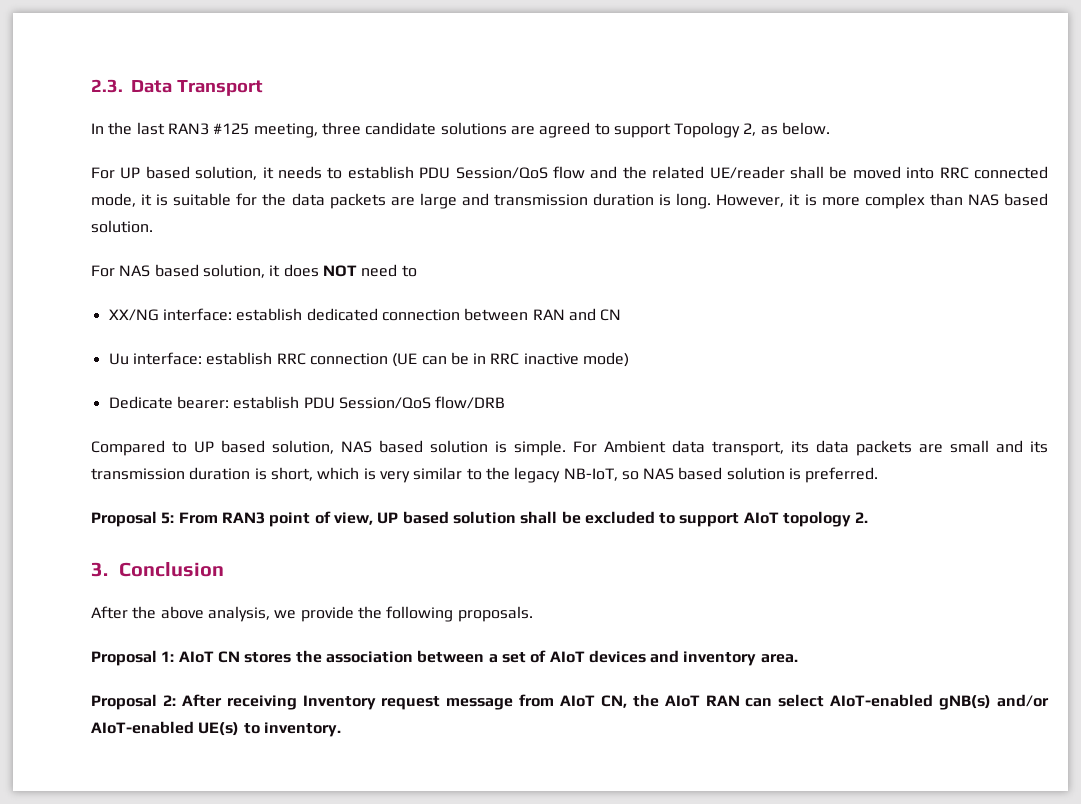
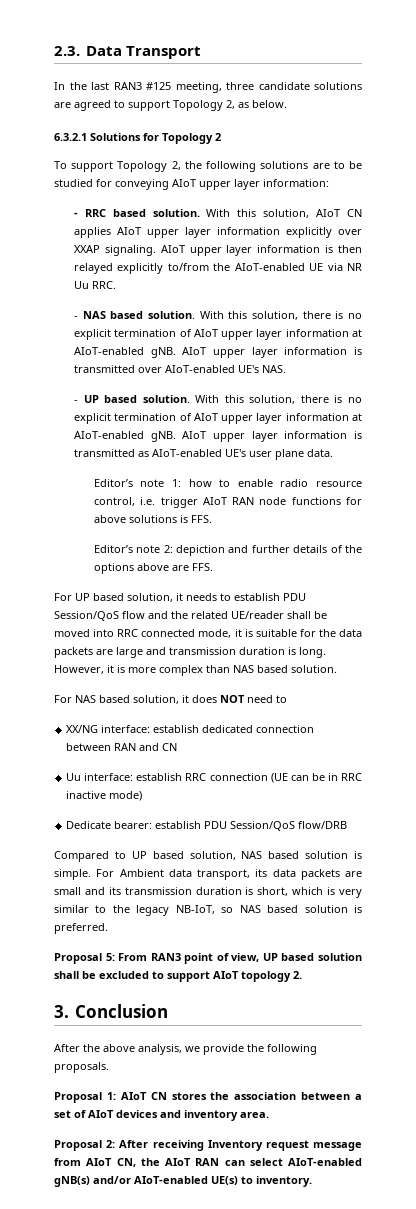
(831, 128) none -> [54,133,221,144] [54,161,362,172] [54,179,329,190] [73,209,362,218] [73,227,362,238] [73,245,362,256] [73,263,362,274] [73,281,116,289] [73,311,362,320] [73,329,362,340] [73,347,362,358] [73,365,286,373] [73,395,363,404] [73,413,362,424] [73,431,362,442] [73,449,333,460] [93,479,363,487] [93,497,362,508] [93,515,212,523] [93,545,362,556] [93,563,213,574] // 6.3.2.1 Solutions for Topology 2 // To support Topology 2, the following solutions are to be studied for conveying AIoT upper layer information: // - RRC based solution. With this solution, AIoT CN applies AIoT upper layer information explicitly over XXAP signaling. AIoT upper layer information is then relayed explicitly to/from the AIoT-enabled UE via NR Uu RRC. // - NAS based solution. With this solution, there is no explicit termination of AIoT upper layer information at AIoT-enabled gNB. AIoT upper layer information is transmitted over AIoT-enabled UE's NAS. // - UP based solution. With this solution, there is no explicit termination of AIoT upper layer information at AIoT-enabled gNB. AIoT upper layer information is transmitted as AIoT-enabled UE's user plane data. // Editor’s note 1: how to enable radio resource control, i.e. trigger AIoT RAN node functions for above solutions is FFS. // Editor’s note 2: depiction and further details of the options above are FFS.

